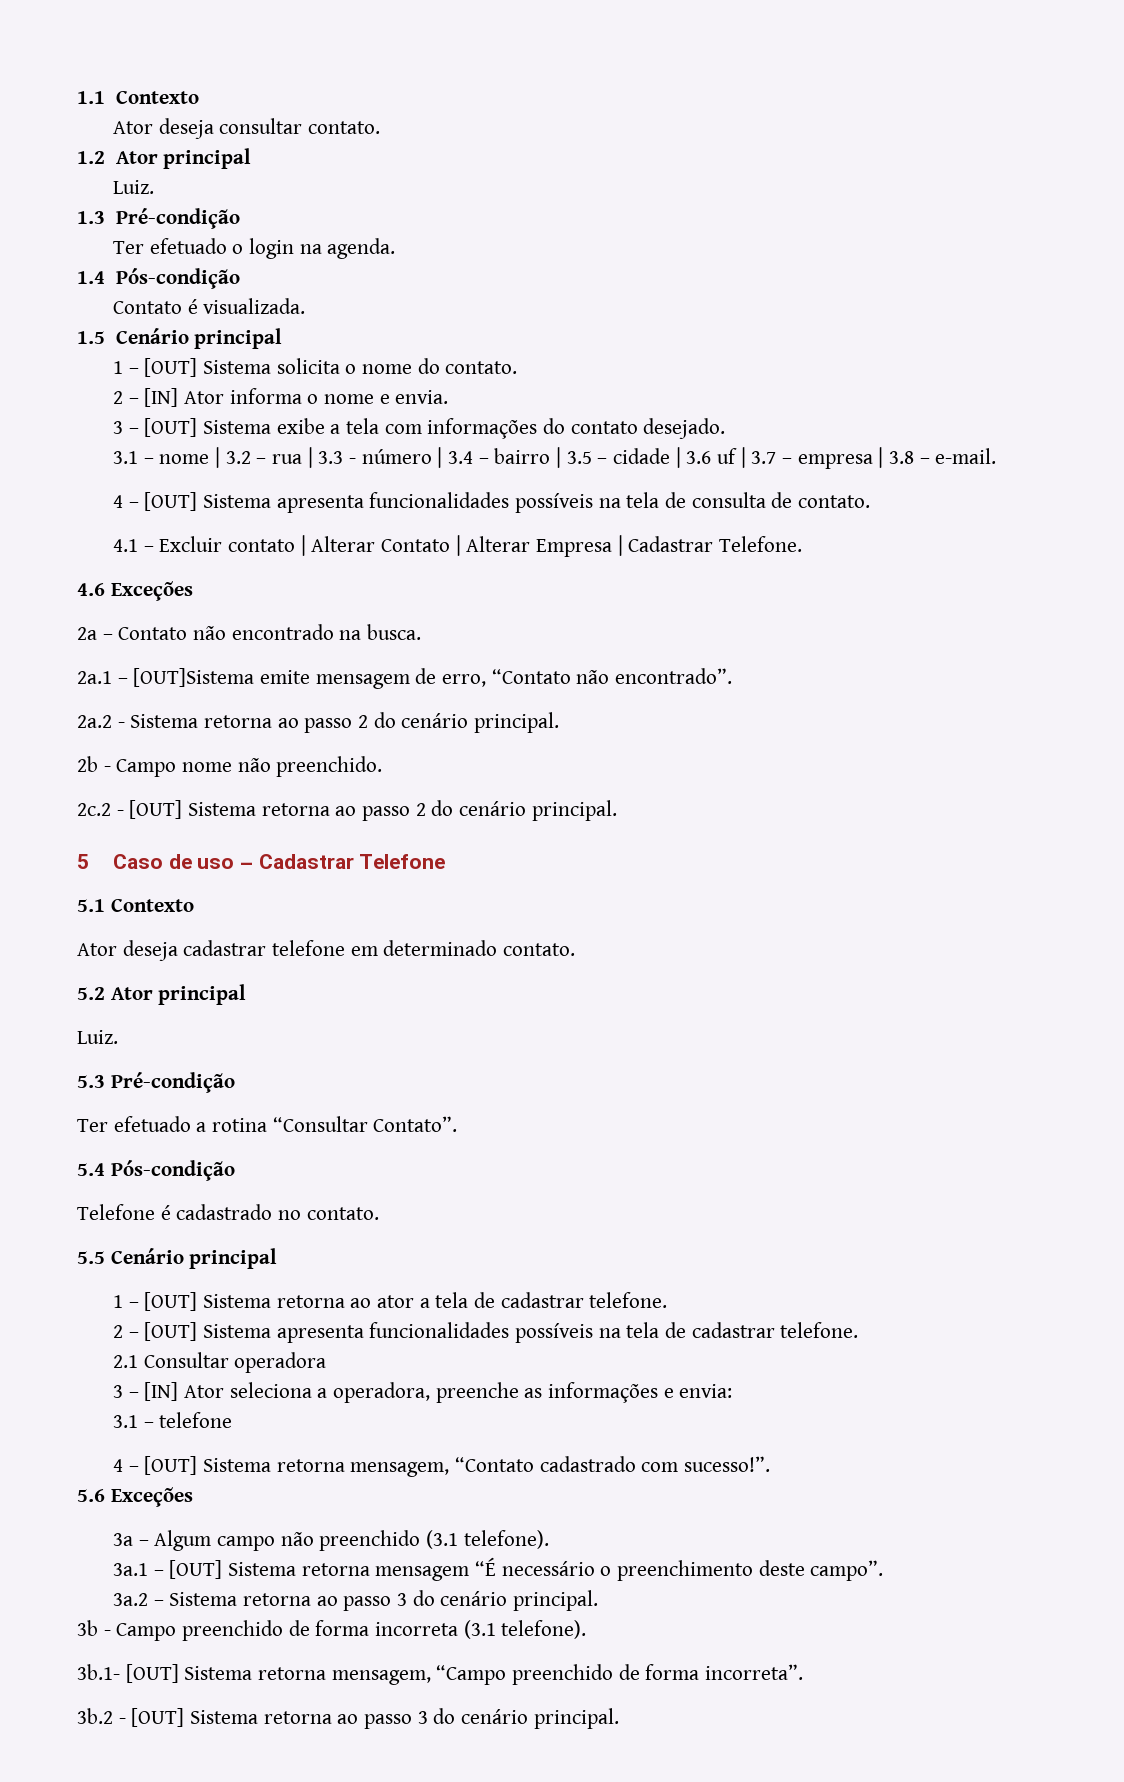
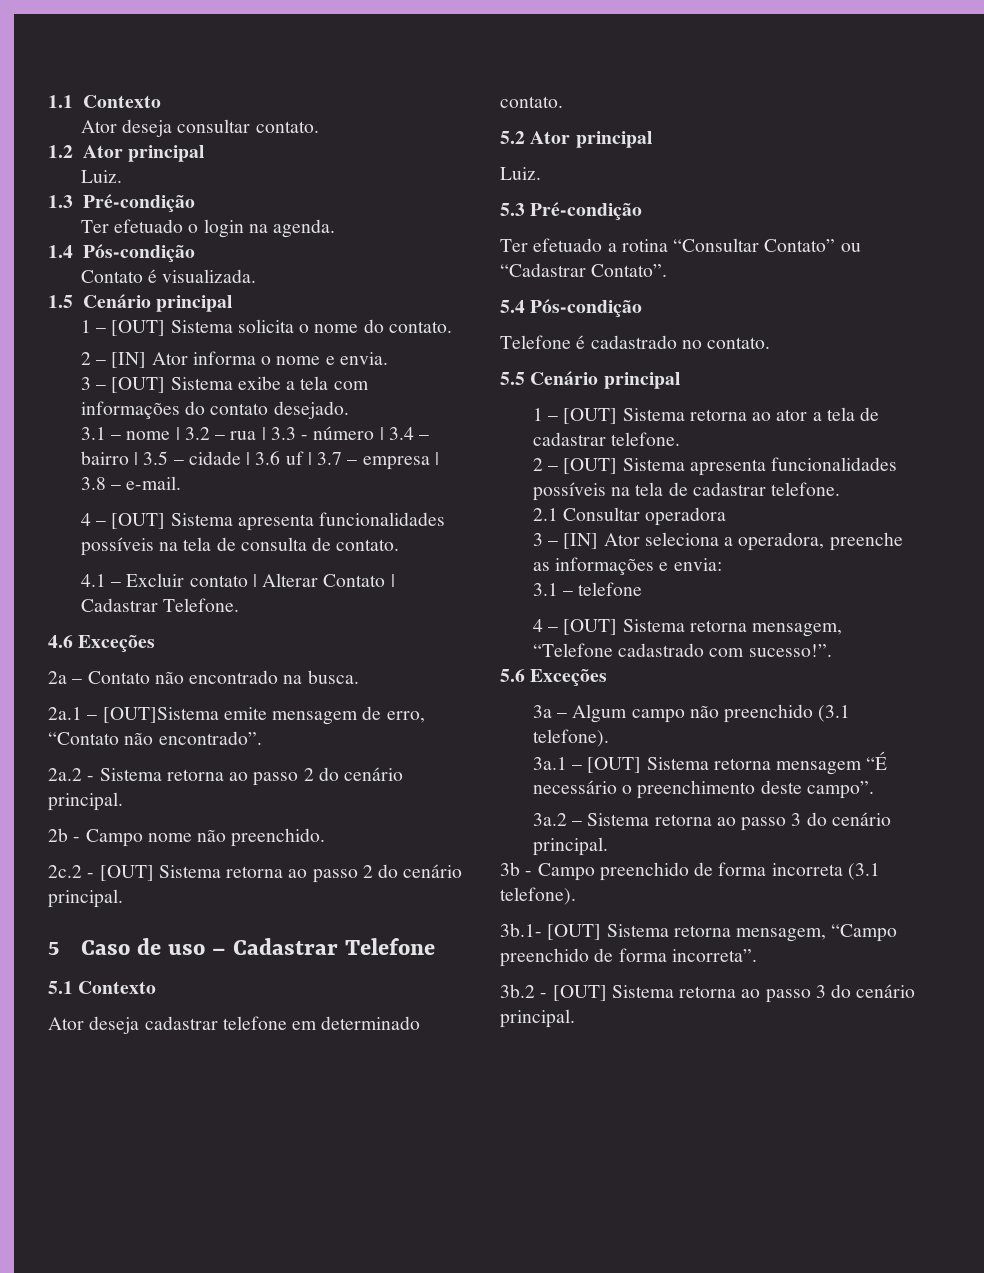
[466,535,623,557] Alterar Empresa | -> (395, 580) none
(368, 1124) none -> [764,239,861,252] [500,263,586,277] Contato” ou “Cadastrar
[454,1457,534,1472] “Contato -> [532,643,613,657] “Telefone

